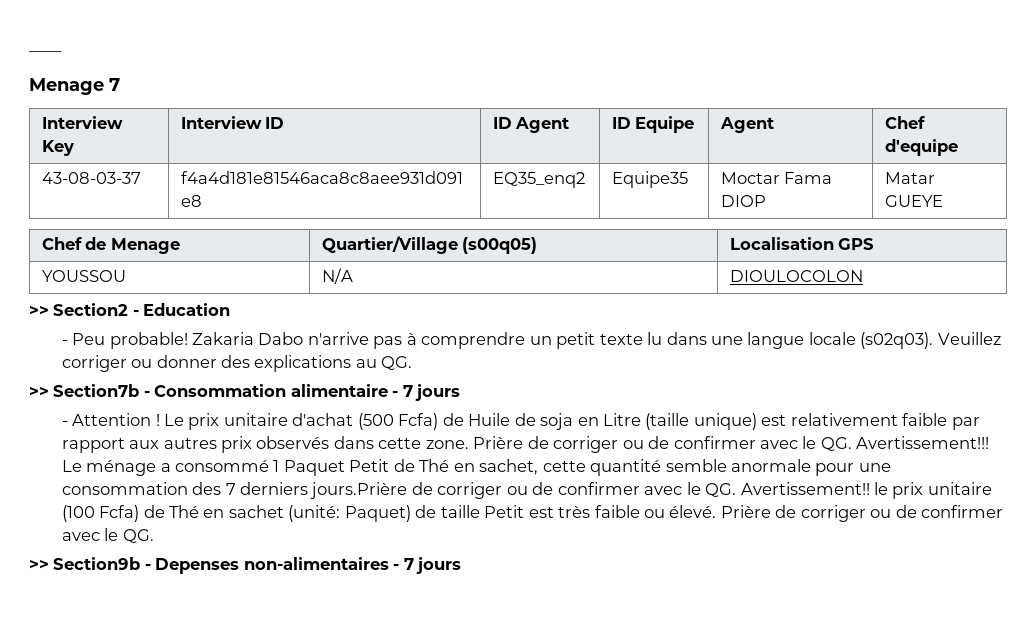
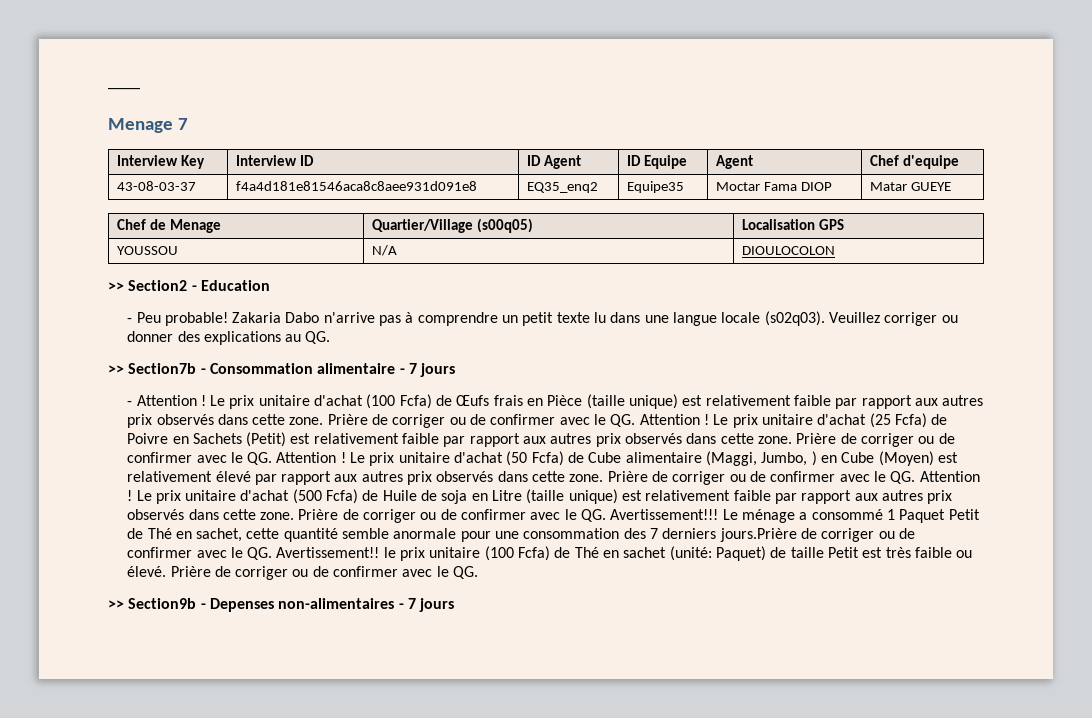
(354, 419) none -> [366,394,984,409] [127,413,948,428] [127,432,955,447] [127,451,958,466] [127,471,980,485] [127,490,290,504] (100 Fcfa) de Œufs frais en Pièce (taille unique) est relativement faible par rapport aux autres prix observés dans cette zone. Prière de corriger ou de confirmer avec le QG. Attention ! Le prix unitaire d'achat (25 Fcfa) de Poivre en Sachets (Petit) est relativement faible par rapport aux autres prix observés dans cette zone. Prière de corriger ou de confirmer avec le QG. Attention ! Le prix unitaire d'achat (50 Fcfa) de Cube alimentaire (Maggi, Jumbo, ) en Cube (Moyen) est relativement élevé par rapport aux autres prix observés dans cette zone. Prière de corriger ou de confirmer avec le QG. Attention ! Le prix unitaire d'achat

